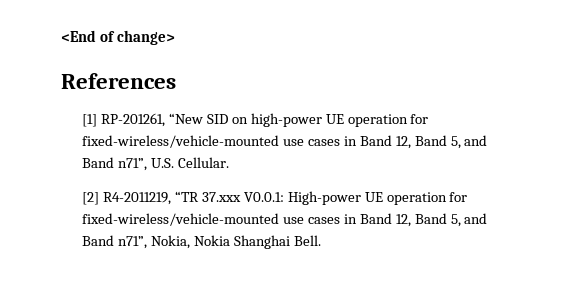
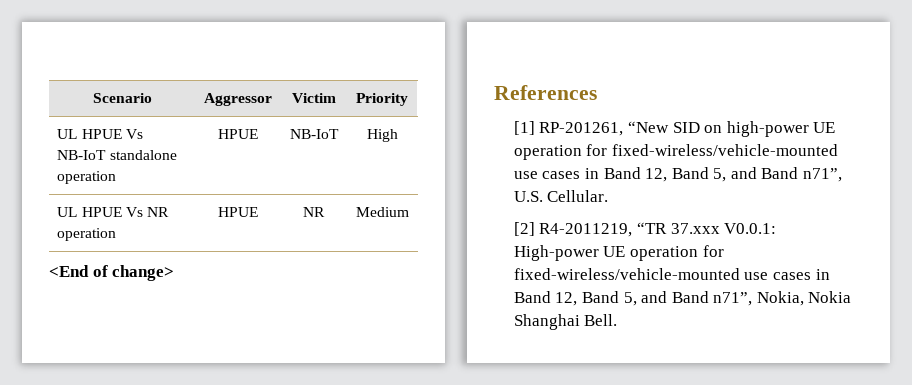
(61, 36) none -> [92,93,152,103] [203,93,272,106] [291,93,336,103] [356,93,408,106] [57,129,143,139] [57,150,177,160] [57,171,117,184] [217,129,258,139] [289,129,339,139] [366,129,398,142] [57,207,169,217] [57,228,117,241] [217,207,258,217] [303,207,325,217] [355,207,409,217] Scenario | Aggressor | Victim | Priority // UL HPUE Vs NB-IoT standalone operation | HPUE | NB-IoT | High // UL HPUE Vs NR operation | HPUE | NR | Medium //

